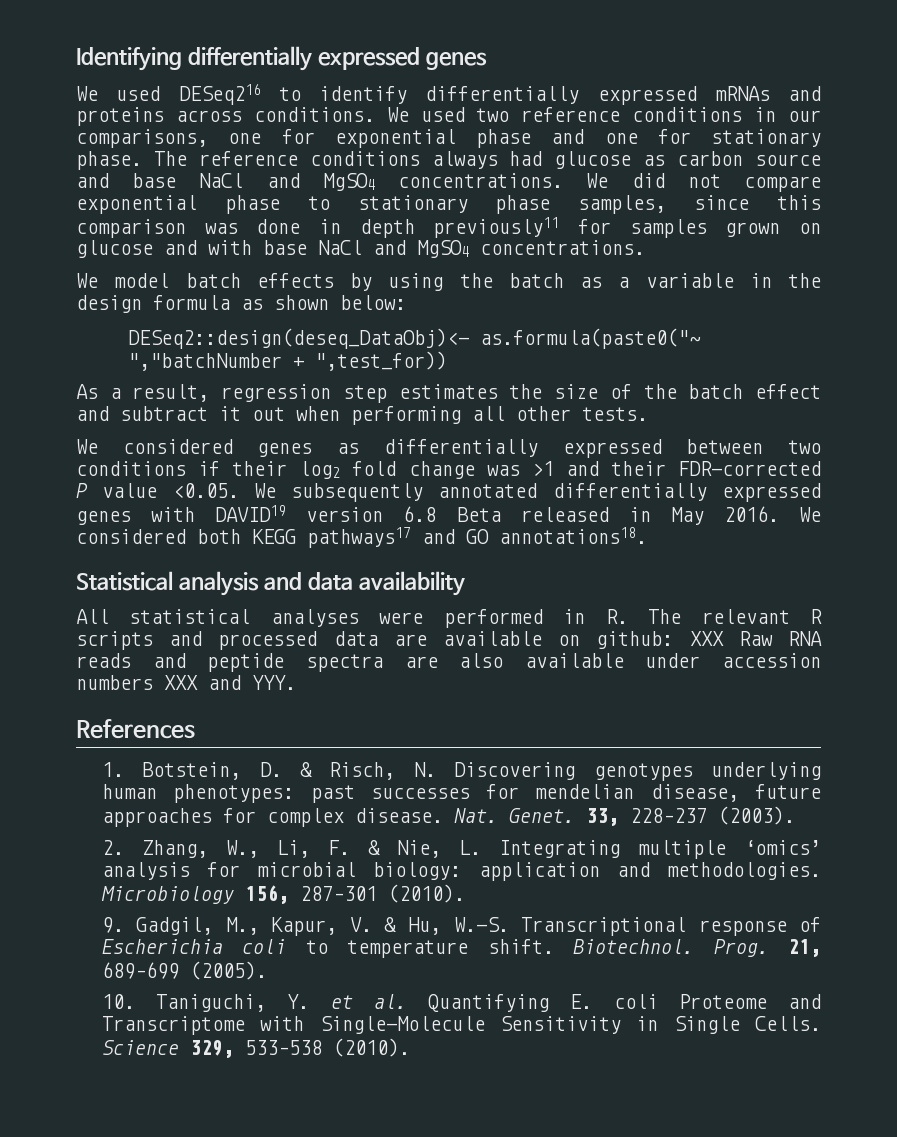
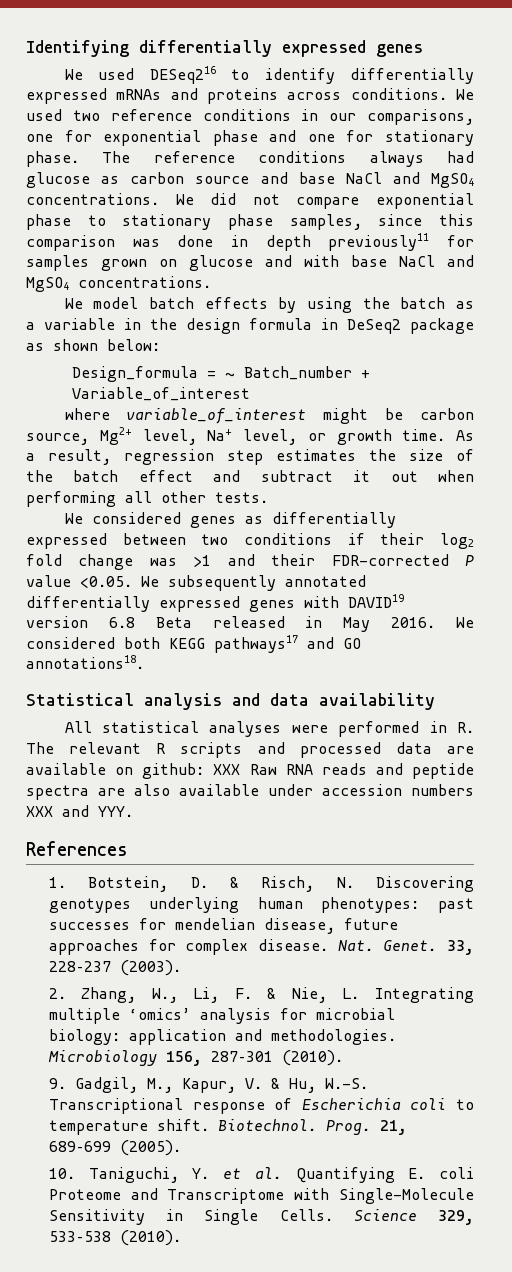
(230, 302) none -> [321,318,474,334] in DeSeq2 package
[127,328,701,349] [127,351,447,371] DESeq2::design(deseq_DataObj)<- as.formula(paste0("~ ","batchNumber + ",test_for)) // -> [71,366,370,382] [71,387,250,401] [64,408,475,424] [26,427,446,445] Design_formula = ~ Batch_number + Variable_of_interest // where variable_of_interest might be carbon source, Mg2+ level, Na+ level, or growth time.

